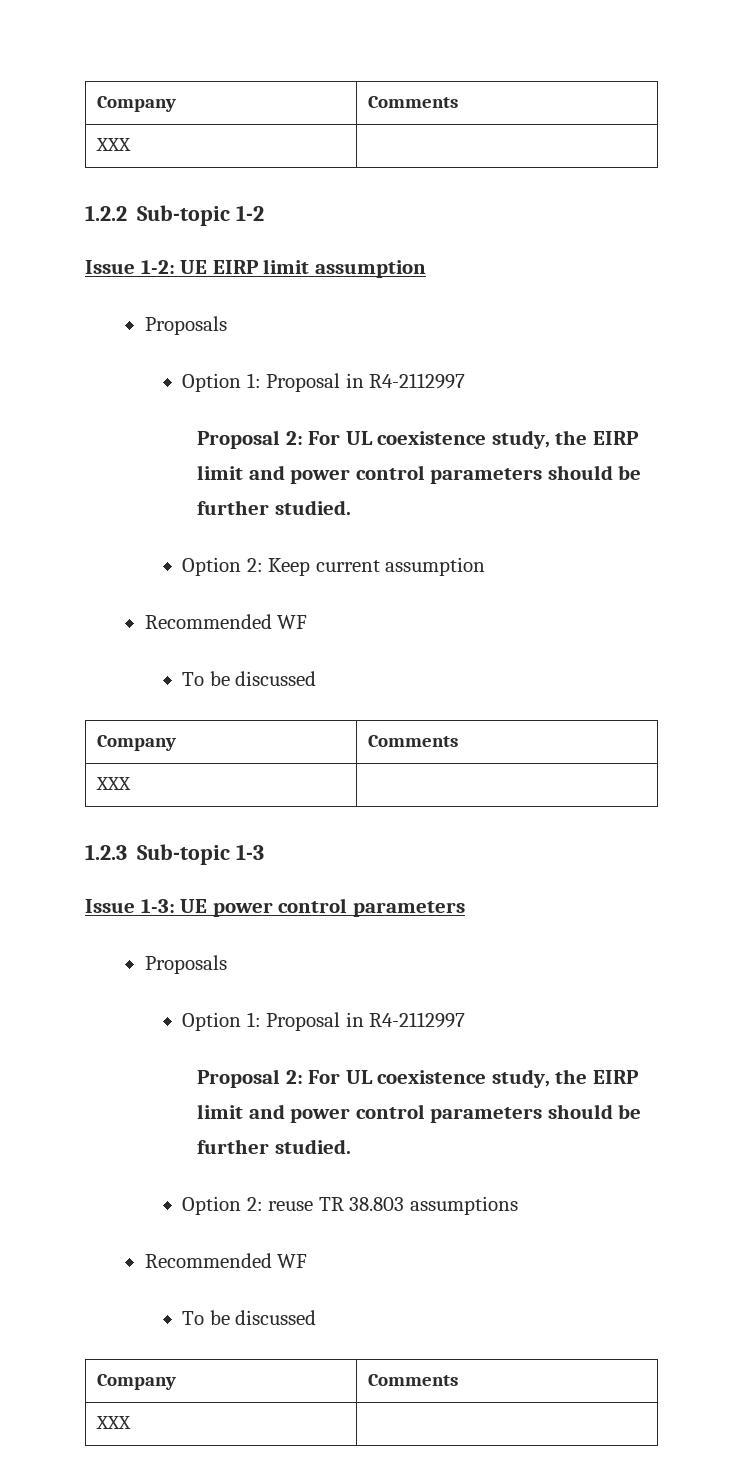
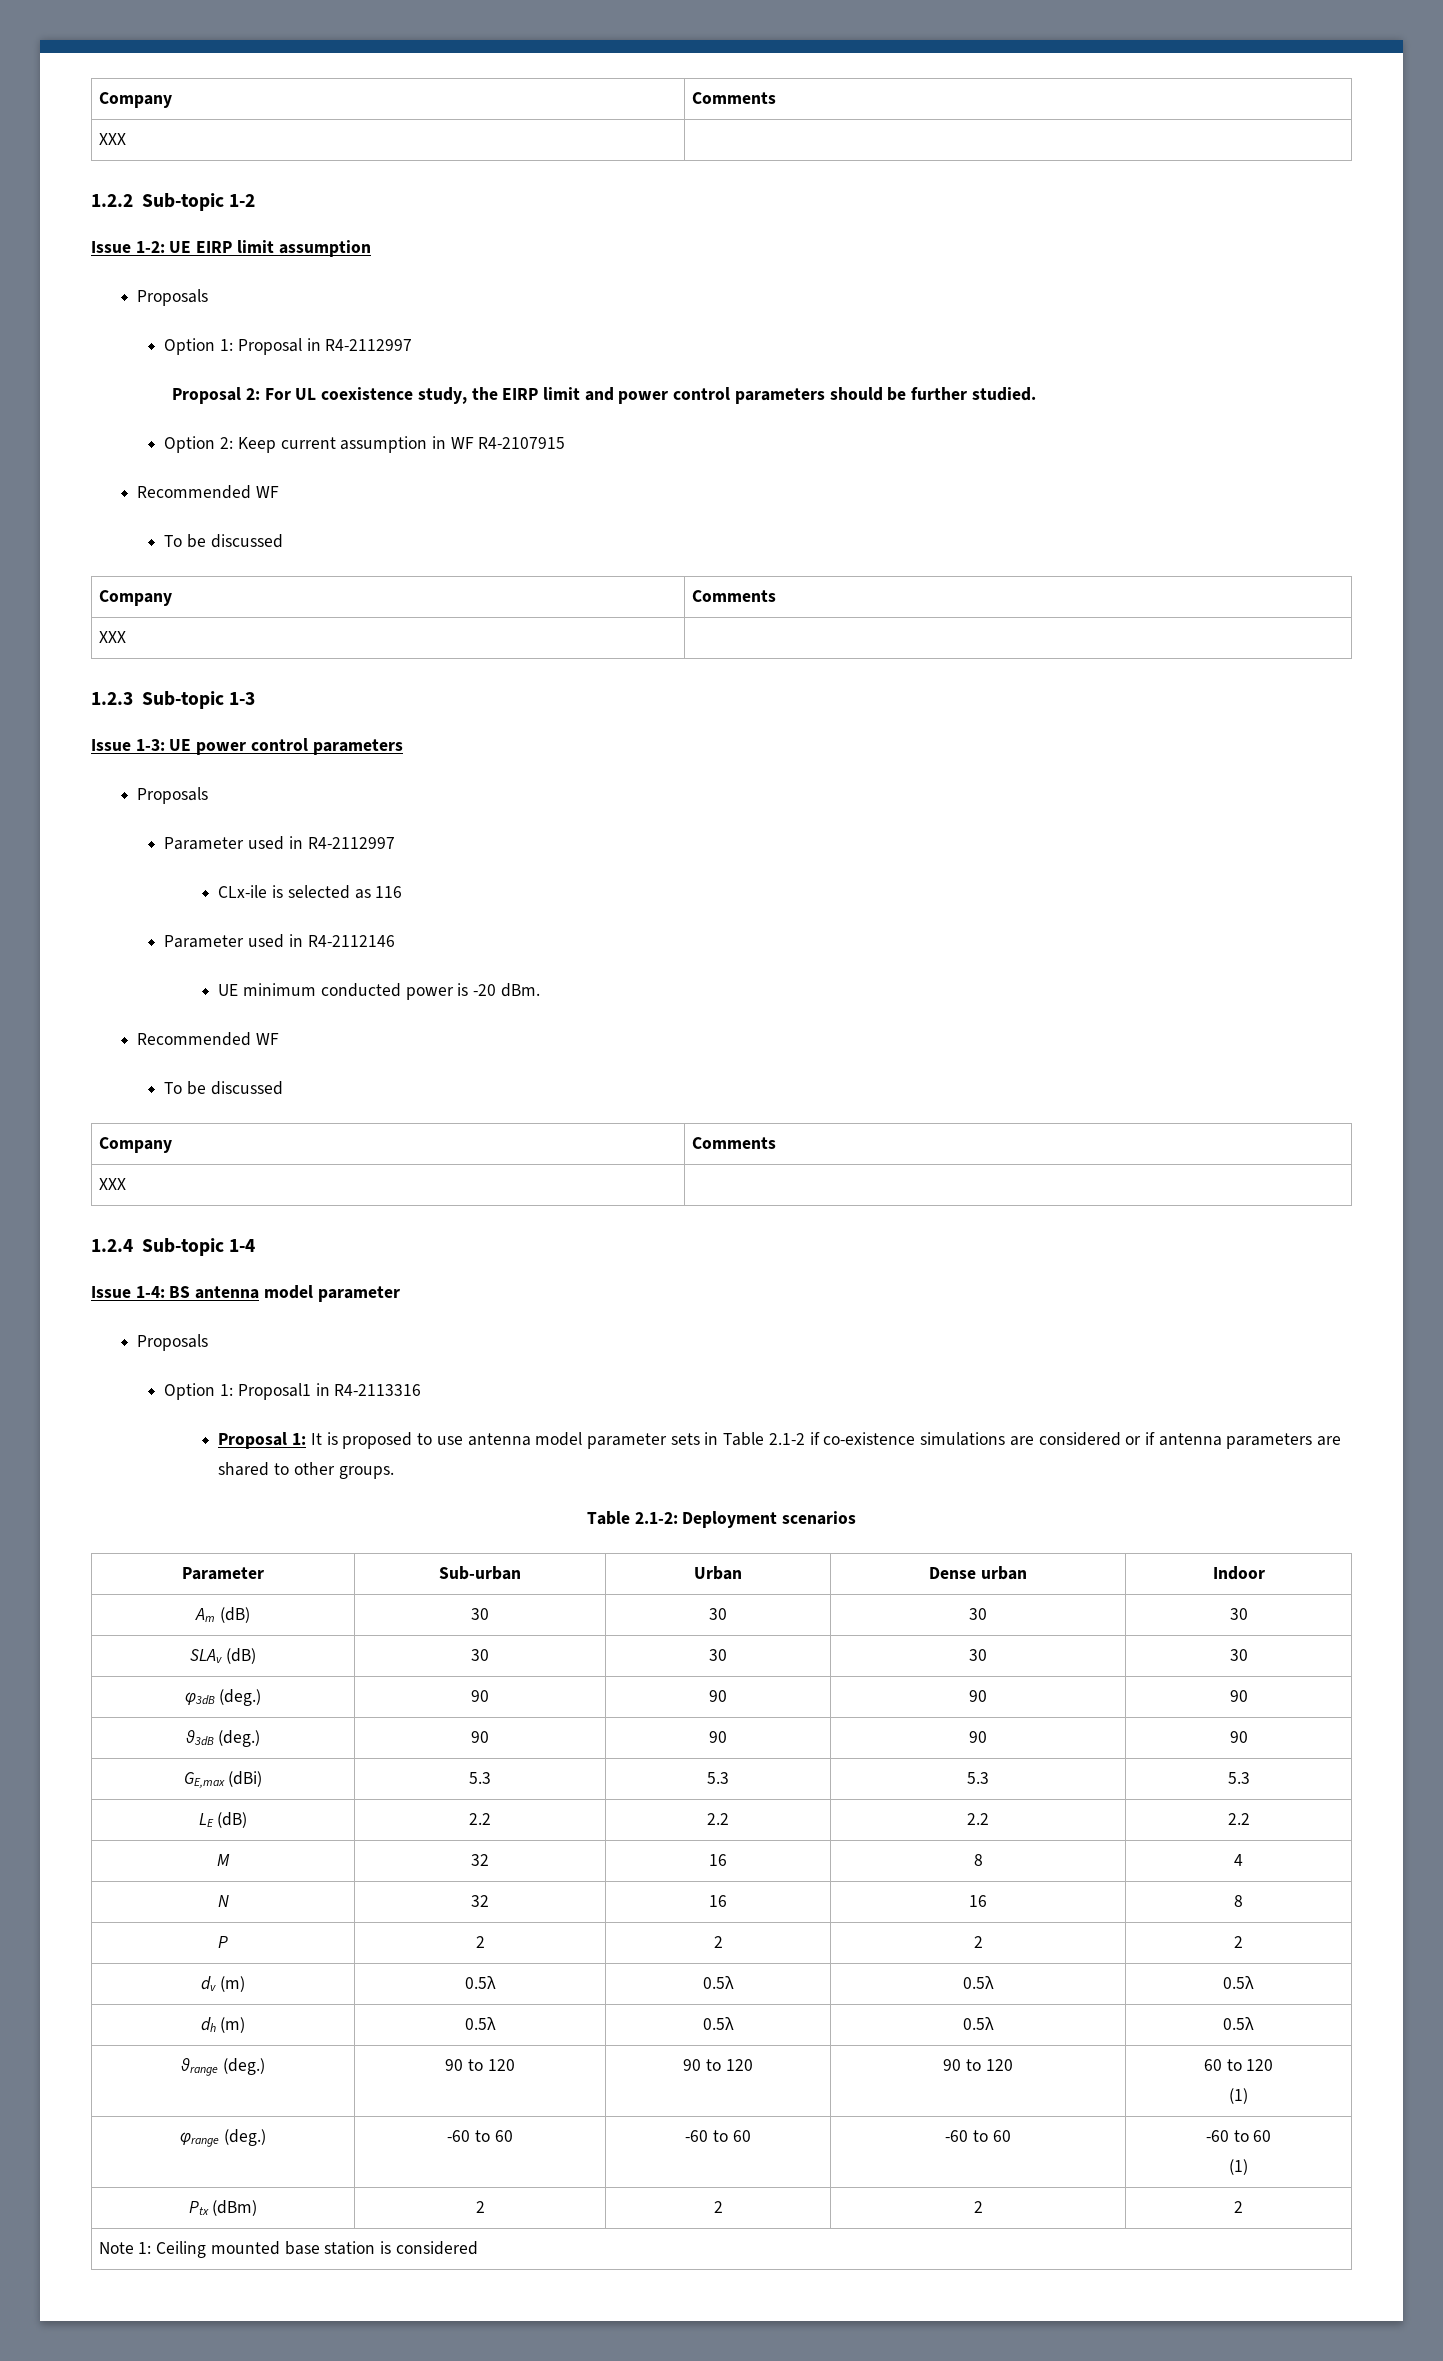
(486, 566) none -> [431,436,566,449] in WF R4-2107915
[182,1012,466,1031] [197,1069,639,1088] [197,1104,642,1123] [197,1139,351,1154] [182,1196,518,1215] [144,1253,308,1268] [182,1310,317,1325] [97,1374,177,1390] [368,1374,459,1386] [96,1416,132,1429] Option 1: Proposal in R4-2112997 // Proposal 2: For UL coexistence study, the EIRP limit and power control parameters should be further studied. // Option 2: reuse TR 38.803 assumptions // Recommended WF // To be discussed // Company | Comments // XXX | -> [164,836,395,850] [218,885,403,899] [164,934,395,948] [218,983,540,1000] [137,1032,280,1046] [164,1081,283,1095] [98,1137,172,1153] [691,1137,776,1149] [98,1178,126,1190] [91,1238,256,1256] [91,1285,400,1302] [137,1334,209,1351] [164,1383,422,1400] [218,1432,1342,1449] [218,1462,394,1479] [586,1511,857,1528] [182,1567,264,1580] [439,1566,521,1580] [694,1566,742,1580] [929,1566,1027,1580] [1212,1566,1265,1580] [195,1607,250,1623] [471,1608,489,1620] [709,1608,727,1620] [969,1608,987,1620] [1229,1608,1248,1620] [190,1648,256,1664] [471,1649,489,1661] [709,1649,727,1661] [969,1649,987,1661] [1229,1649,1248,1661] [184,1689,262,1706] [471,1690,489,1702] [709,1690,727,1702] [969,1690,987,1702] [1229,1690,1248,1702] [185,1730,261,1747] [471,1731,489,1743] [709,1731,727,1743] [969,1731,987,1743] [1229,1731,1248,1743] [183,1771,263,1788] [469,1772,491,1784] [707,1772,729,1784] [967,1772,989,1784] [1227,1772,1250,1784] [198,1812,248,1828] [469,1813,491,1825] [707,1813,729,1825] [967,1813,989,1825] [1227,1813,1250,1825] [217,1854,230,1866] [471,1854,489,1866] [709,1854,727,1866] [973,1854,983,1866] [1234,1854,1243,1866] [217,1895,229,1907] [471,1895,489,1907] [709,1895,727,1907] [969,1895,987,1907] [1234,1895,1243,1907] [218,1936,228,1948] [475,1936,485,1948] [713,1936,723,1948] [973,1936,983,1948] [1234,1936,1243,1948] [201,1976,245,1992] [464,1976,496,1989] [702,1976,734,1989] [962,1976,994,1989] [1223,1976,1254,1989] [200,2017,246,2033] [464,2017,496,2030] [702,2017,734,2030] [962,2017,994,2030] [1223,2017,1254,2030] [181,2058,265,2076] [445,2059,515,2071] [683,2059,753,2071] [943,2059,1013,2071] [1203,2059,1274,2071] [1229,2088,1248,2104] [180,2129,266,2147] [447,2130,513,2142] [685,2130,751,2142] [945,2130,1011,2142] [1205,2130,1272,2142] [1229,2159,1248,2175] [188,2200,258,2216] [475,2201,485,2213] [713,2201,723,2213] [973,2201,983,2213] [1234,2201,1243,2213] [98,2241,478,2258] Parameter used in R4-2112997 // CLx-ile is selected as 116 // Parameter used in R4-2112146 // UE minimum conducted power is -20 dBm. // Recommended WF // To be discussed // Company | Comments // XXX | // 1.2.4 Sub-topic 1-4 // Issue 1-4: BS antenna model parameter // Proposals // Option 1: Proposal1 in R4-2113316 // Proposal 1: It is proposed to use antenna model parameter sets in Table 2.1-2 if co-existence simulations are considered or if antenna parameters are shared to other groups. // Table 2.1-2: Deployment scenarios // Parameter | Sub-urban | Urban | Dense urban | Indoor // Am (dB) | 30 | 30 | 30 | 30 // SLAv (dB) | 30 | 30 | 30 | 30 // ϕ3dB (deg.) | 90 | 90 | 90 | 90 // θ3dB (deg.) | 90 | 90 | 90 | 90 // GE,max (dBi) | 5.3 | 5.3 | 5.3 | 5.3 // LE (dB) | 2.2 | 2.2 | 2.2 | 2.2 // M | 32 | 16 | 8 | 4 // N | 32 | 16 | 16 | 8 // P | 2 | 2 | 2 | 2 // dv (m) | 0.5λ | 0.5λ | 0.5λ | 0.5λ // dh (m) | 0.5λ | 0.5λ | 0.5λ | 0.5λ // θrange (deg.) | 90 to 120 | 90 to 120 | 90 to 120 | 60 to 120 // (1) // ϕrange (deg.) | -60 to 60 | -60 to 60 | -60 to 60 | -60 to 60 // (1) // Ptx (dBm) | 2 | 2 | 2 | 2 // Note 1: Ceiling mounted base station is considered

